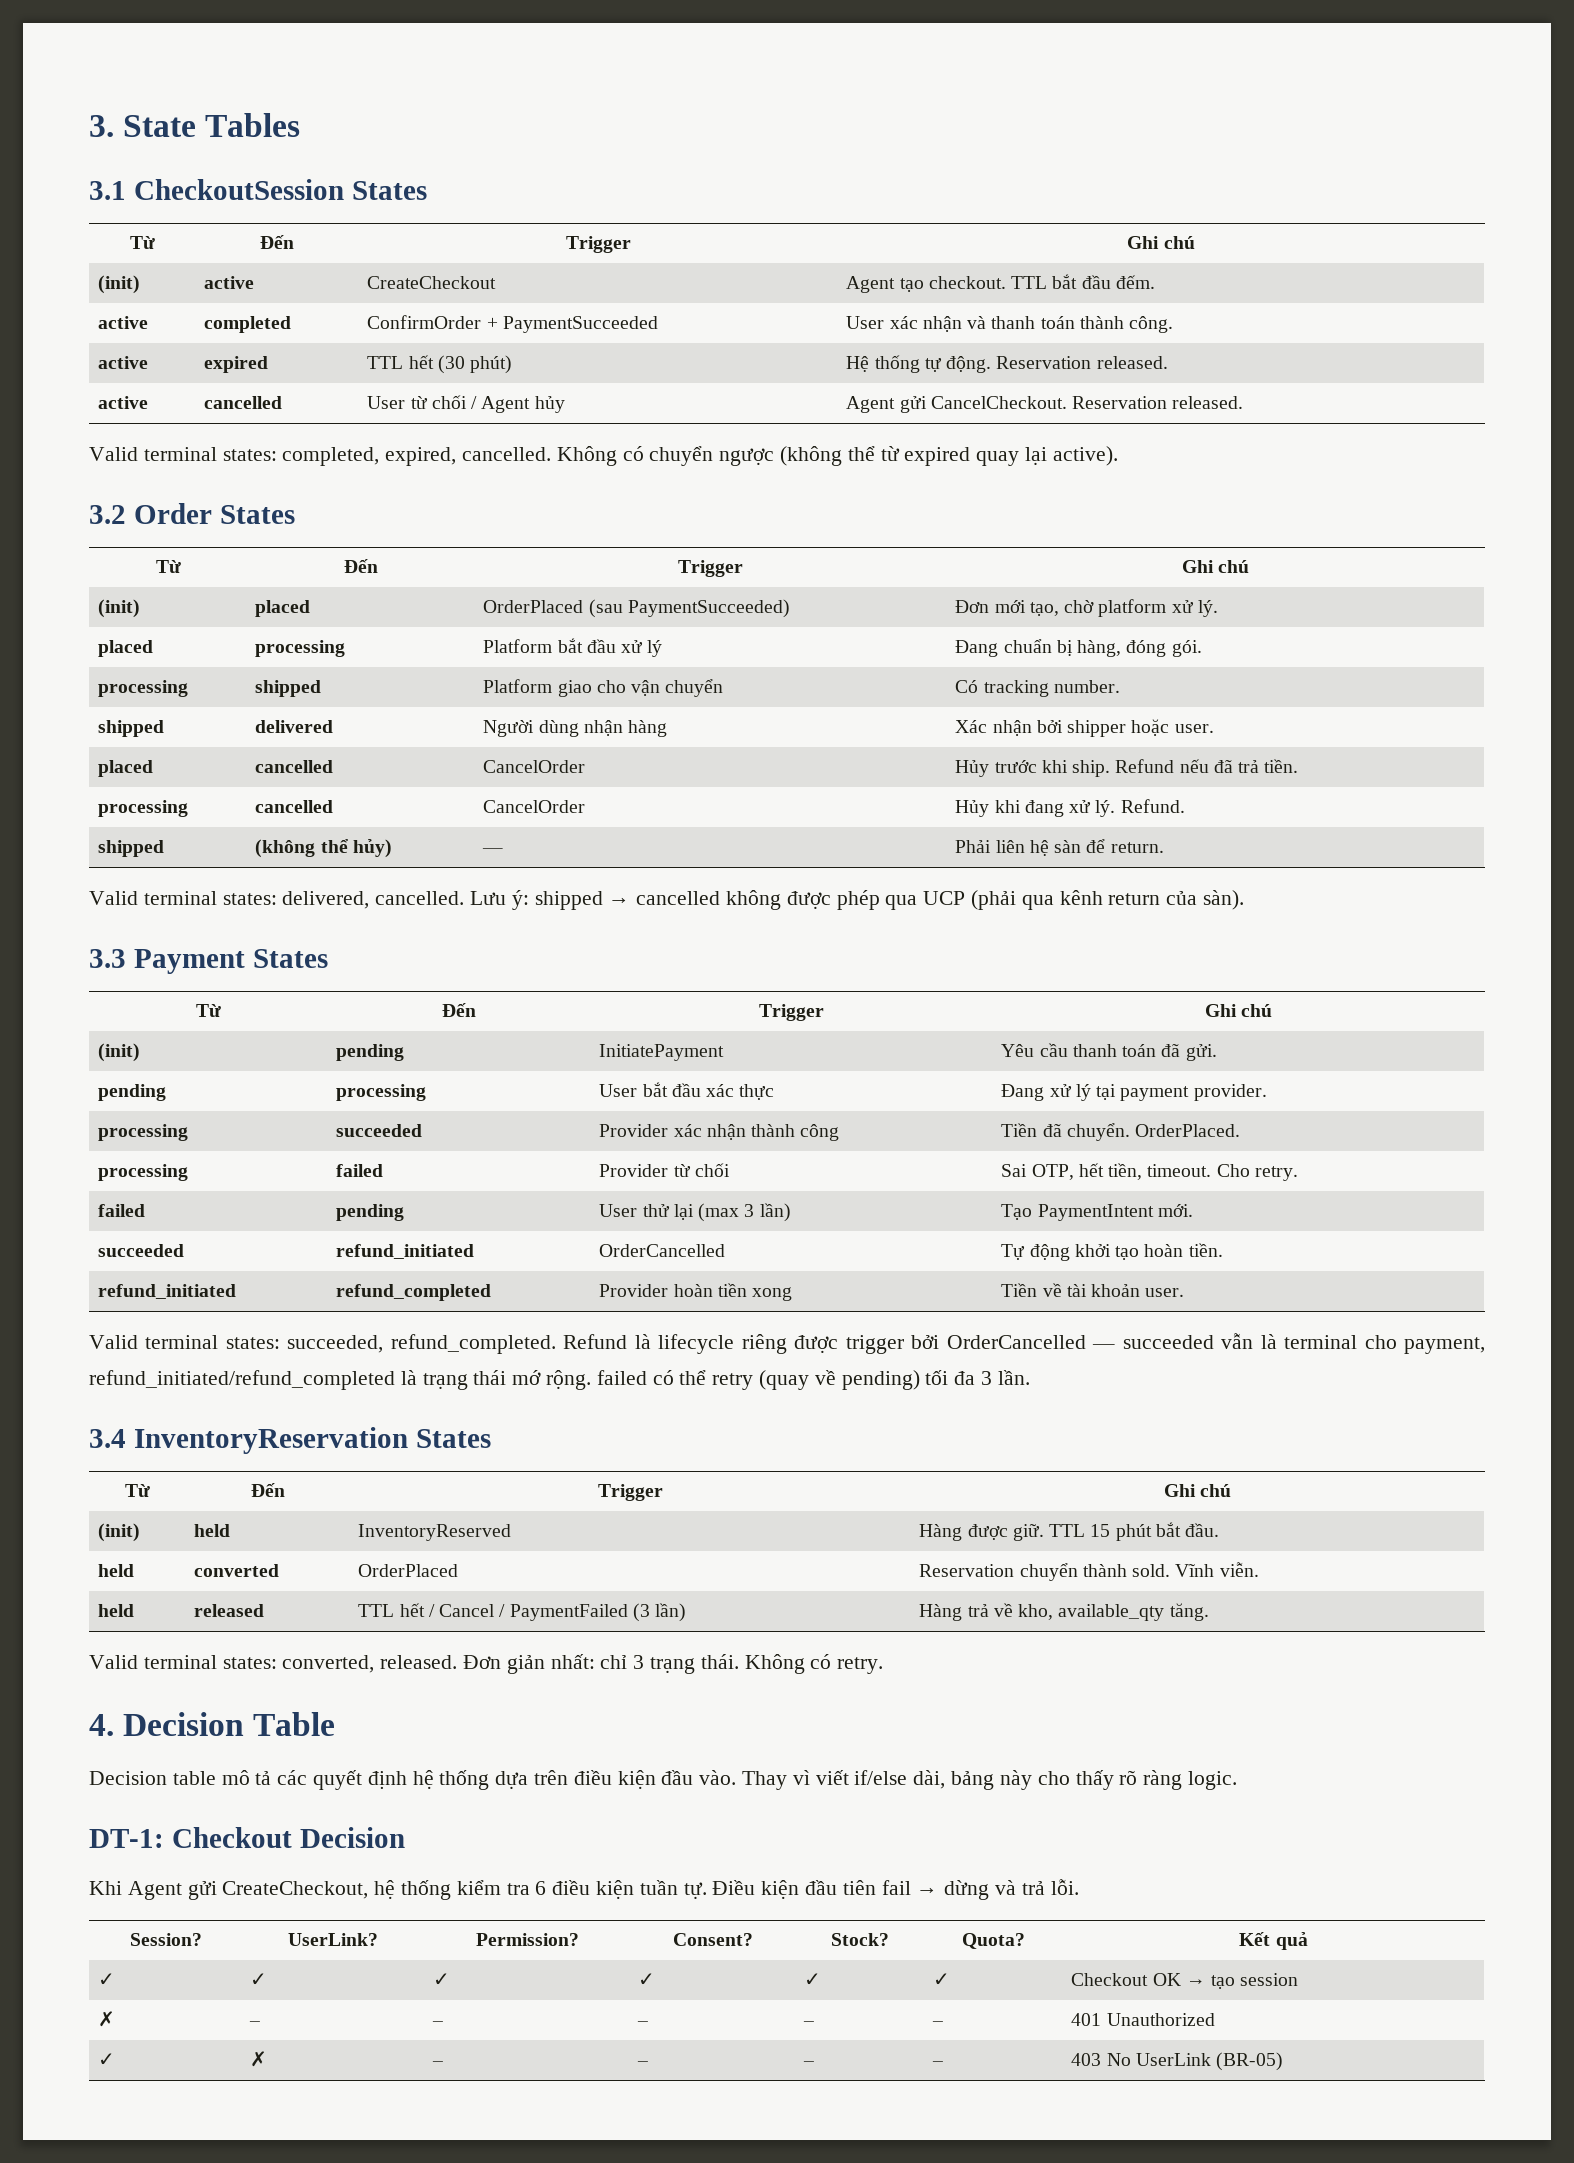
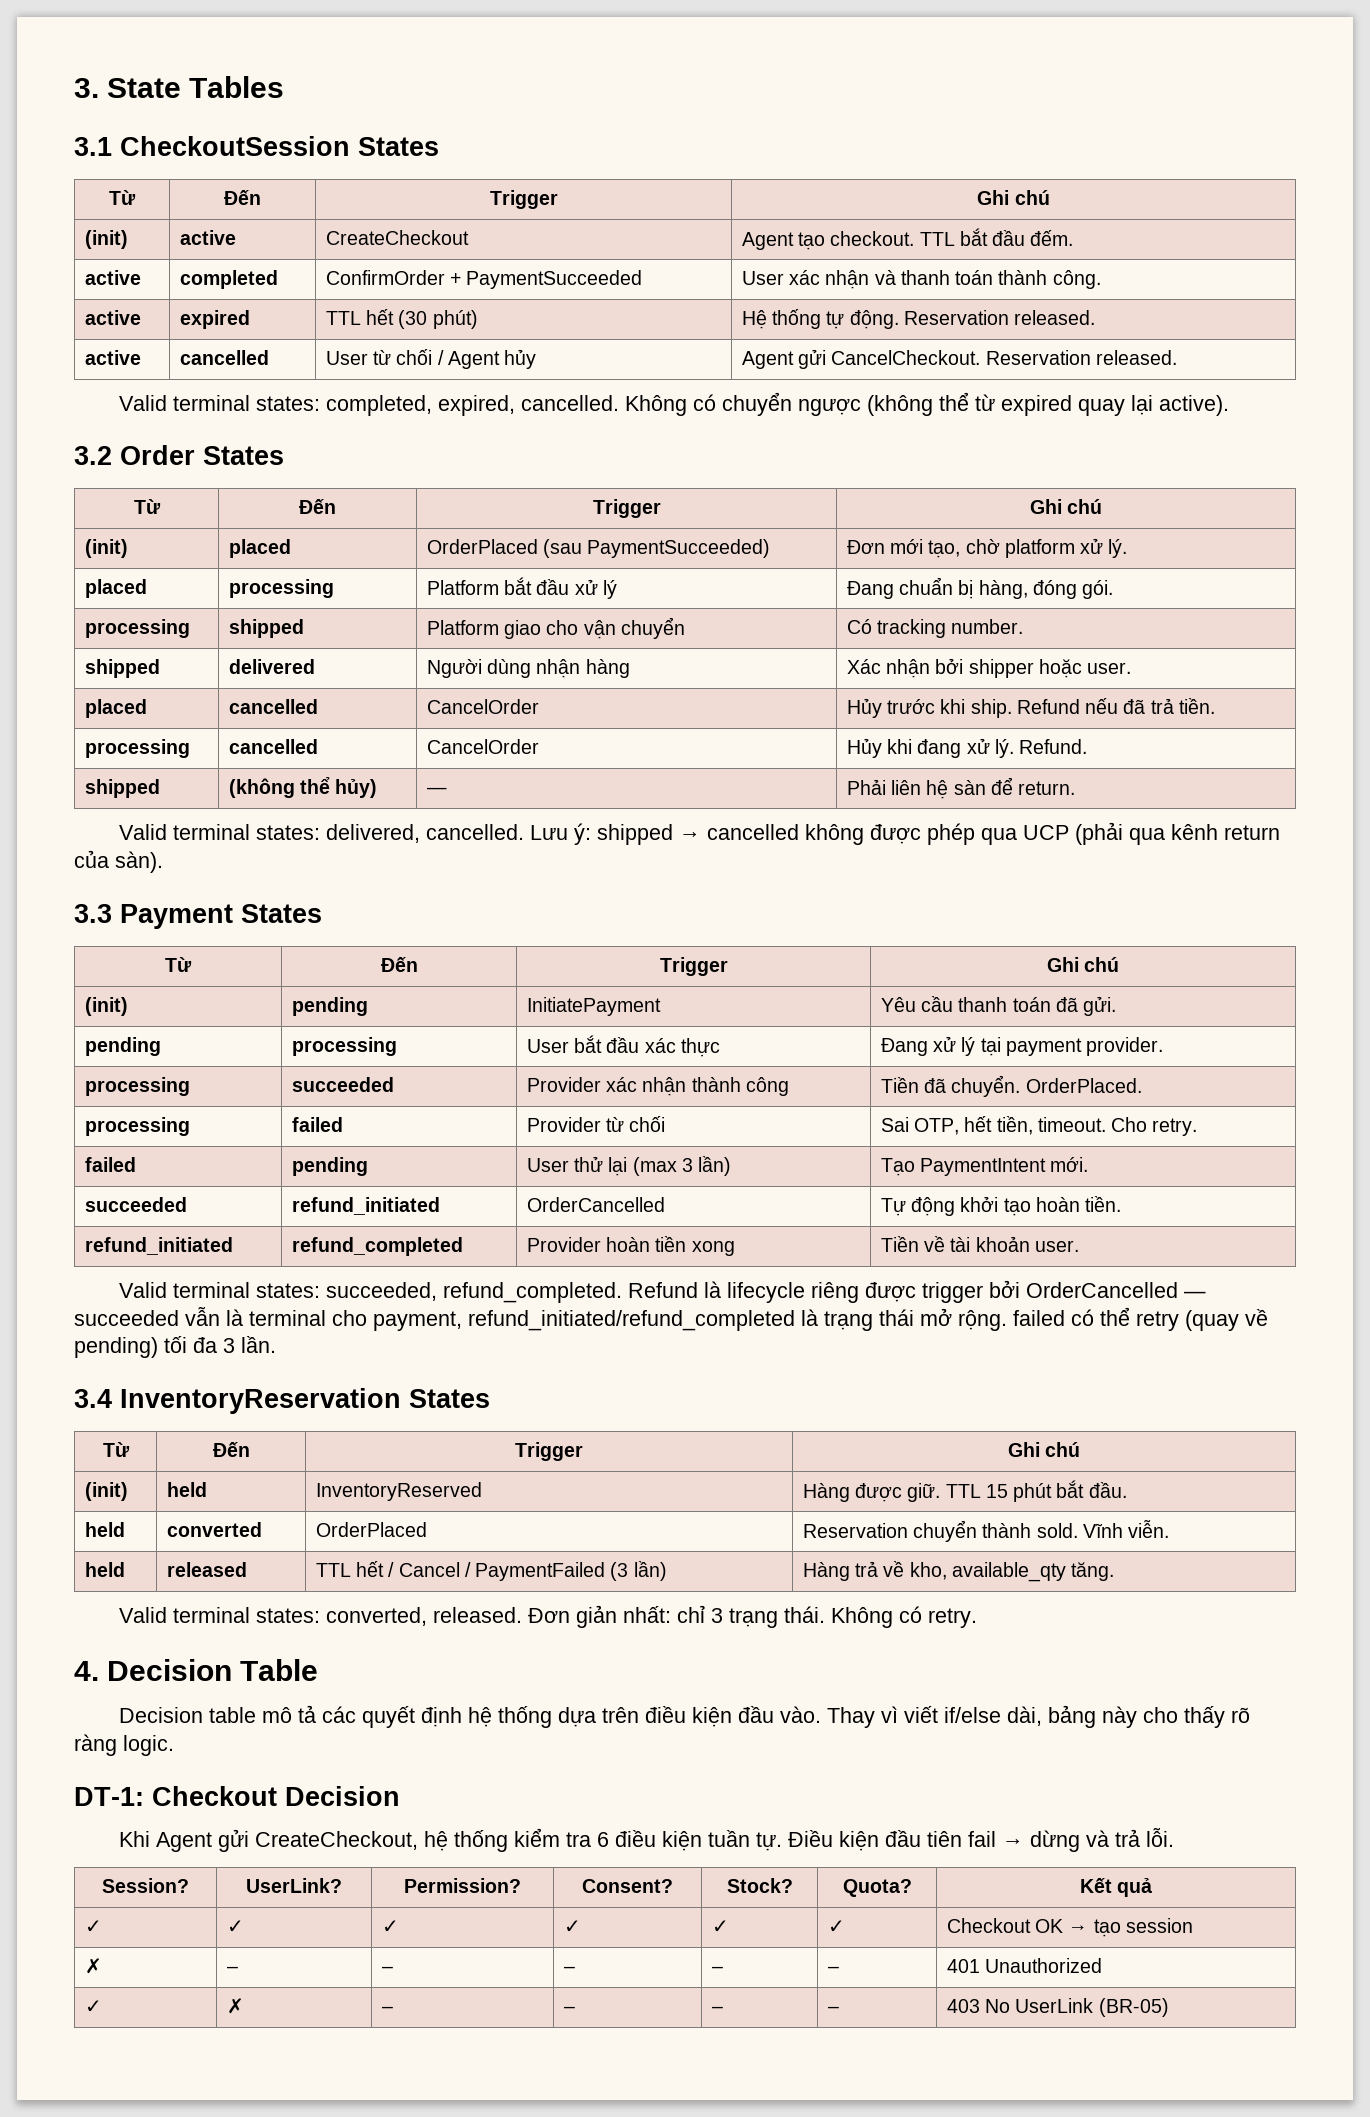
[512,1370,542,1385] mớ -> [920,1308,952,1326] mở

